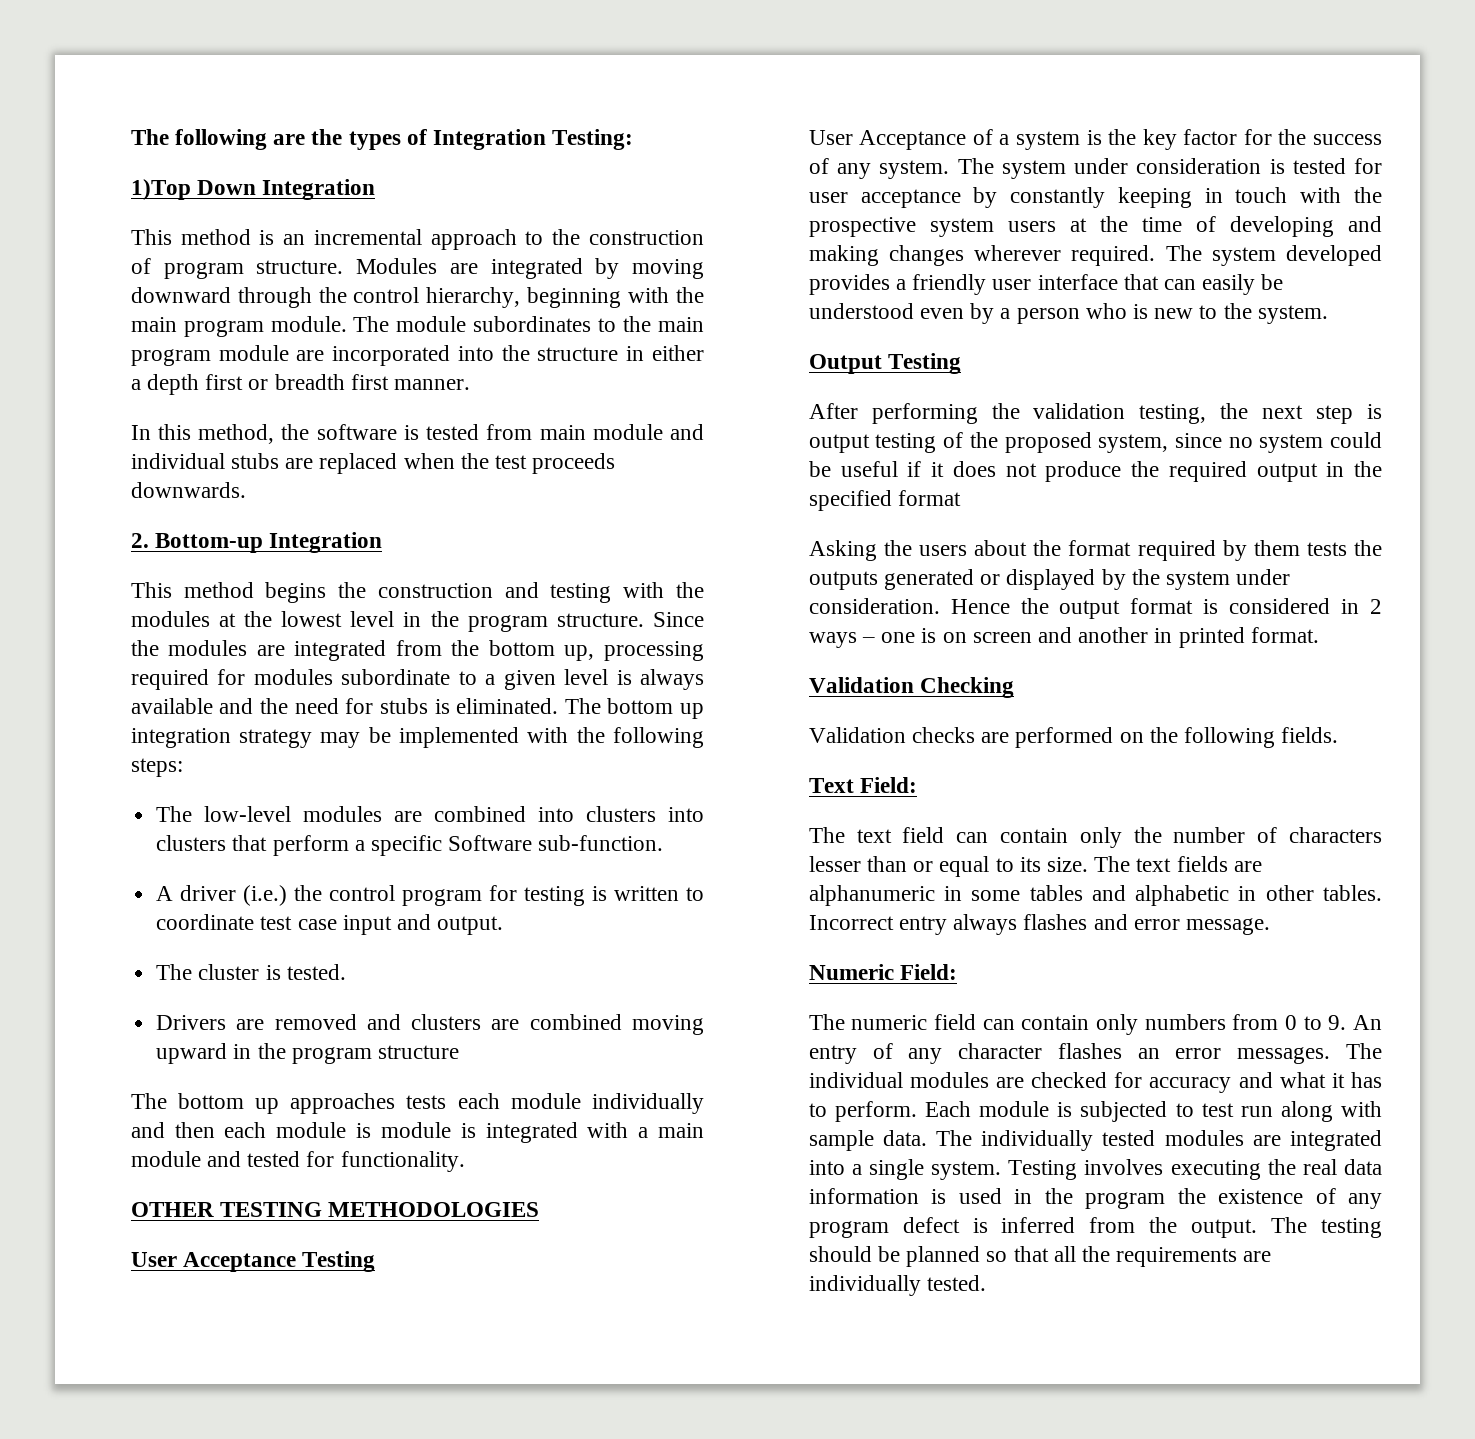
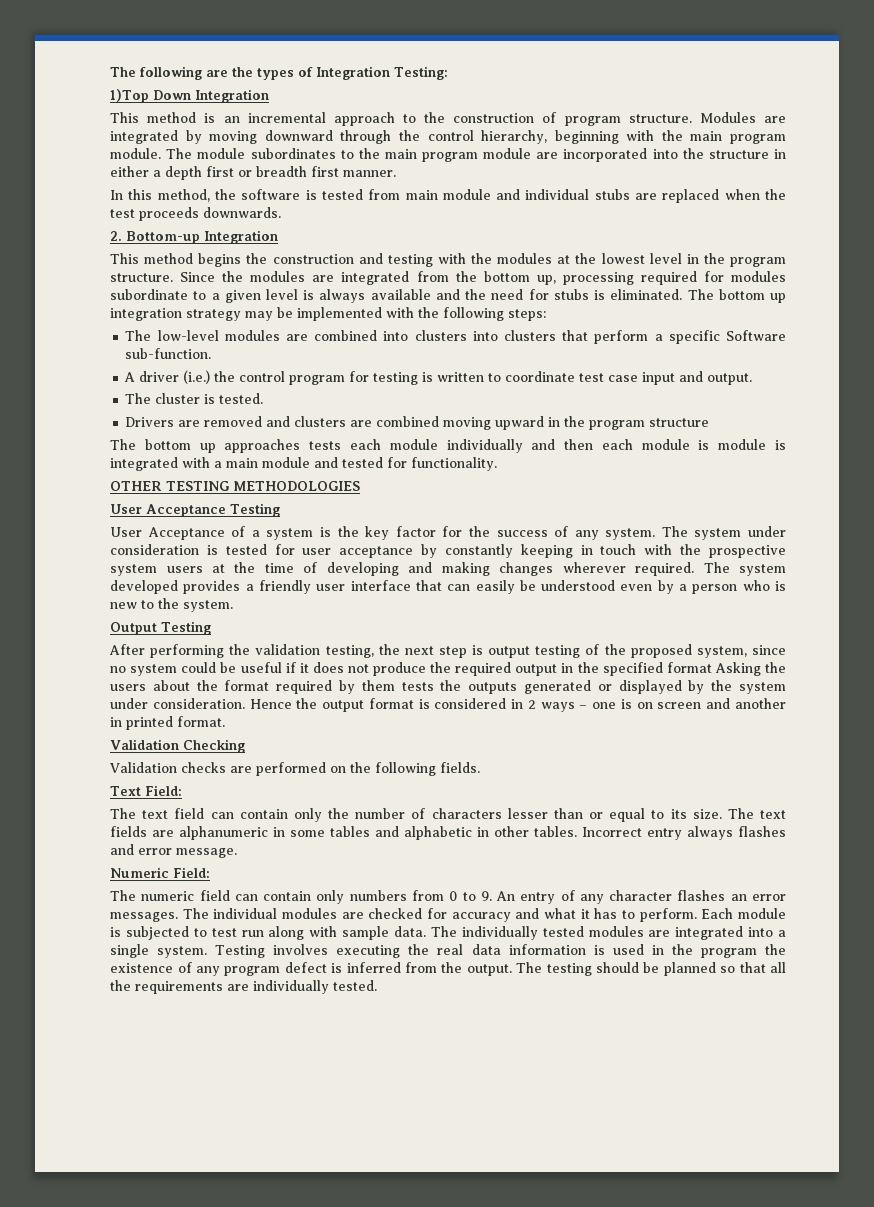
(961, 498) // -> (712, 667) none

